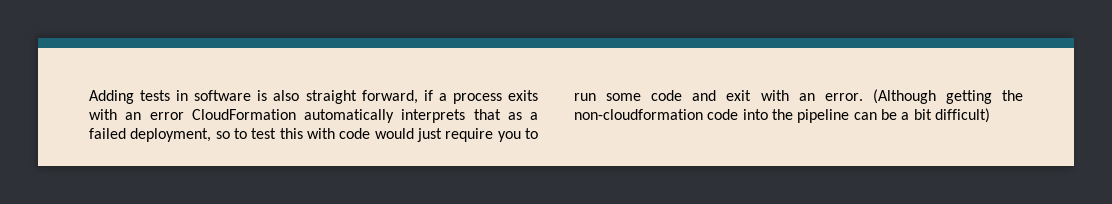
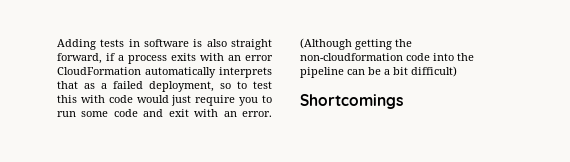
(990, 115) none -> [300,94,403,109] // Shortcomings

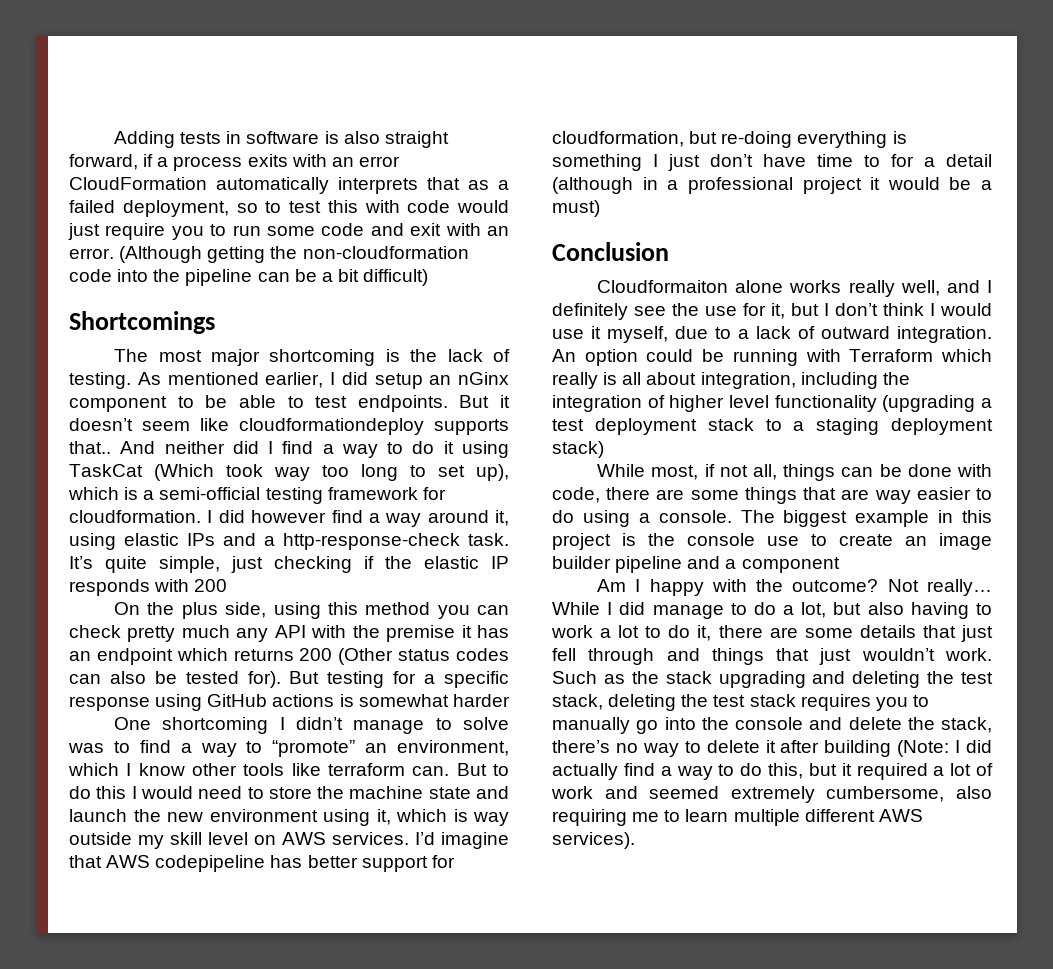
(403, 101) none -> [114,349,510,366] [69,372,509,389] [69,395,510,412] [69,418,509,435] [69,441,509,458] [69,464,509,481] [68,487,446,504] [69,510,509,527] [69,533,509,550] [69,556,509,573] [69,579,228,596] [114,602,509,619] [69,625,510,642] [69,648,509,665] [69,671,510,688] [69,694,510,711] [114,717,509,734] [68,740,509,757] [68,763,509,776] [69,786,510,799] [69,809,509,826] [69,832,509,849] [69,855,455,872] [552,131,907,148] [552,154,992,171] [552,177,992,194] [552,200,600,217] [552,242,669,261] [597,280,992,297] [552,303,992,320] [552,326,992,343] [552,349,992,366] [552,372,910,389] [552,395,993,412] [552,418,993,435] [552,441,604,458] [597,464,992,481] [552,487,992,504] [552,510,992,527] [552,533,992,550] [552,556,840,573] [597,579,992,596] [552,602,992,619] [551,625,993,642] [552,648,992,665] [552,671,993,688] [552,694,929,711] [552,717,992,734] [552,740,992,757] [552,763,993,780] [551,786,992,803] [552,809,923,826] [552,832,635,849] // The most major shortcoming is the lack of testing. As mentioned earlier, I did setup an nGinx component to be able to test endpoints. But it doesn’t seem like cloudformationdeploy supports that.. And neither did I find a way to do it using TaskCat (Which took way too long to set up), which is a semi-official testing framework for cloudformation. I did however find a way around it, using elastic IPs and a http-response-check task. It’s quite simple, just checking if the elastic IP responds with 200 // On the plus side, using this method you can check pretty much any API with the premise it has an endpoint which returns 200 (Other status codes can also be tested for). But testing for a specific response using GitHub actions is somewhat harder // One shortcoming I didn’t manage to solve was to find a way to “promote” an environment, which I know other tools like terraform can. But to do this I would need to store the machine state and launch the new environment using it, which is way outside my skill level on AWS services. I’d imagine that AWS codepipeline has better support for cloudformation, but re-doing everything is something I just don’t have time to for a detail (although in a professional project it would be a must) // Conclusion // Cloudformaiton alone works really well, and I definitely see the use for it, but I don’t think I would use it myself, due to a lack of outward integration. An option could be running with Terraform which really is all about integration, including the integration of higher level functionality (upgrading a test deployment stack to a staging deployment stack) // While most, if not all, things can be done with code, there are some things that are way easier to do using a console. The biggest example in this project is the console use to create an image builder pipeline and a component // Am I happy with the outcome? Not really… While I did manage to do a lot, but also having to work a lot to do it, there are some details that just fell through and things that just wouldn’t work. Such as the stack upgrading and deleting the test stack, deleting the test stack requires you to manually go into the console and delete the stack, there’s no way to delete it after building (Note: I did actually find a way to do this, but it required a lot of work and seemed extremely cumbersome, also requiring me to learn multiple different AWS services).

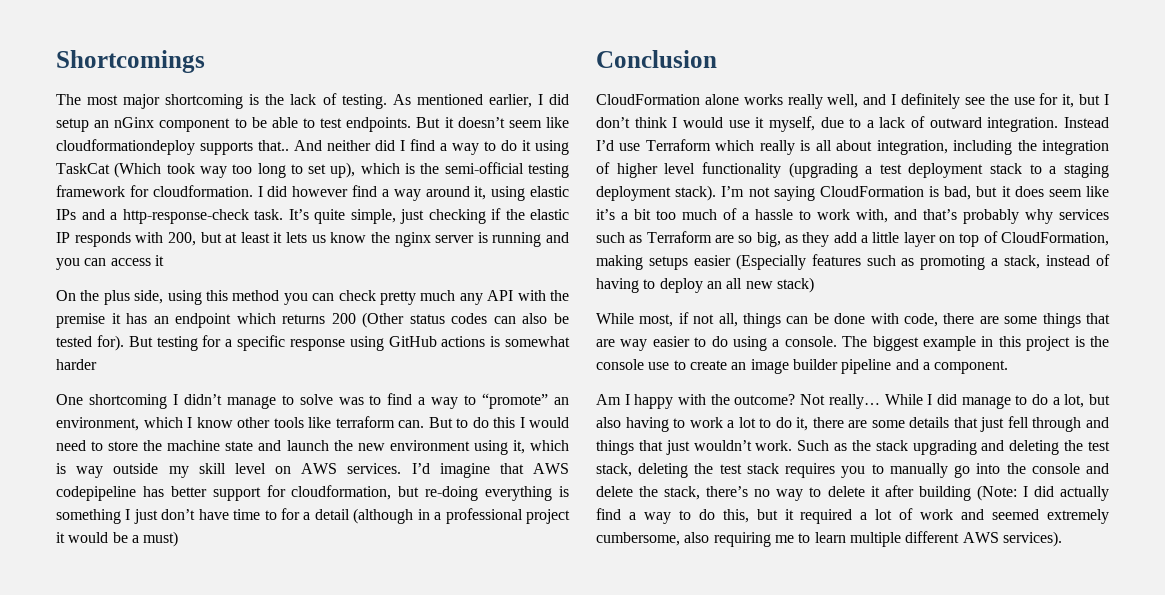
[114,131,449,148] [69,154,400,171] [69,177,509,194] [69,200,509,217] [68,223,509,240] [69,246,469,263] [69,269,429,286] Adding tests in software is also straight forward, if a process exits with an error CloudFormation automatically interprets that as a failed deployment, so to test this with code would just require you to run some code and exit with an error. (Although getting the non-cloudformation code into the pipeline can be a bit difficult) // -> (56, 61) none
[143,490,155,500] a -> [420,163,440,174] the
[194,579,228,592] 200 -> [167,232,569,247] [56,255,164,270] 200, but at least it lets us know the nginx server is running and you can access it
[597,280,729,293] Cloudformaiton -> [596,94,700,105] CloudFormation
[552,349,841,366] An option could be running with -> [1064,117,1109,128] [596,140,641,151] Instead I’d use
(993, 426) none -> [675,185,1109,201] [596,208,1109,224] [596,231,1109,247] [596,254,1111,270] [596,278,773,293] stack). I’m not saying CloudFormation is bad, but it does seem like it’s a bit too much of a hassle to work with, and that’s probably why services such as Terraform are so big, as they add a little layer on top of CloudFormation, making setups easier (Especially features such as promoting a stack, instead of having to deploy an all new
[741,557,840,573] component -> [934,360,1009,374] component.

